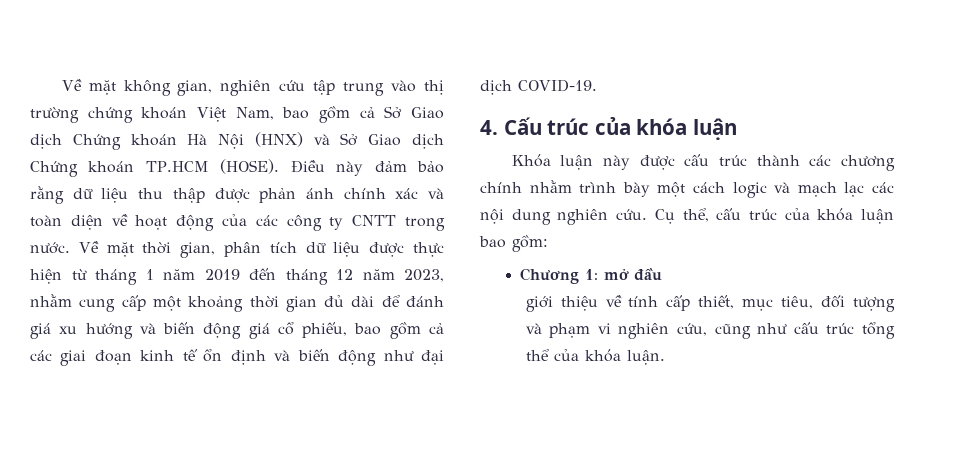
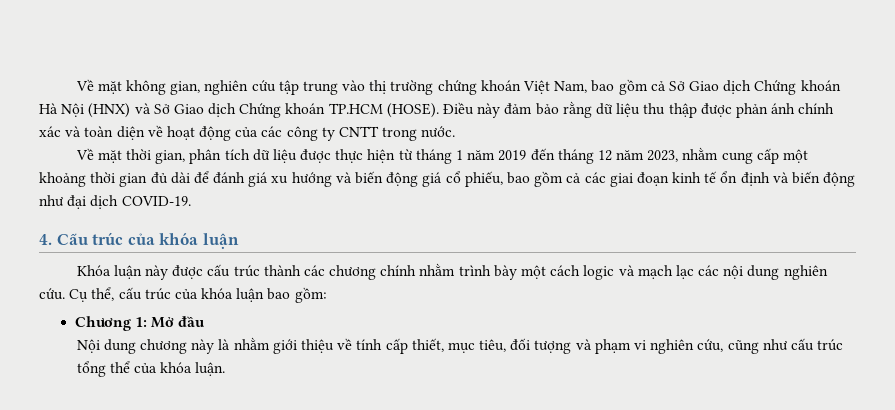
(70, 248) none -> (456, 131) //
[604,269,630,280] mở -> [151,317,175,328] Mở
(663, 274) none -> [76,337,270,354] Nội dung chương này là nhằm

